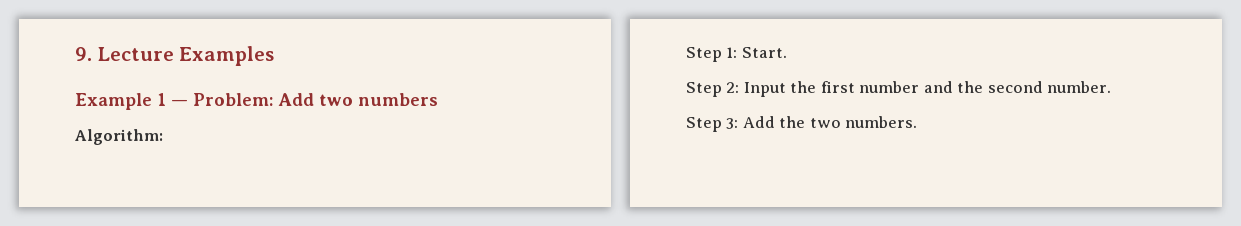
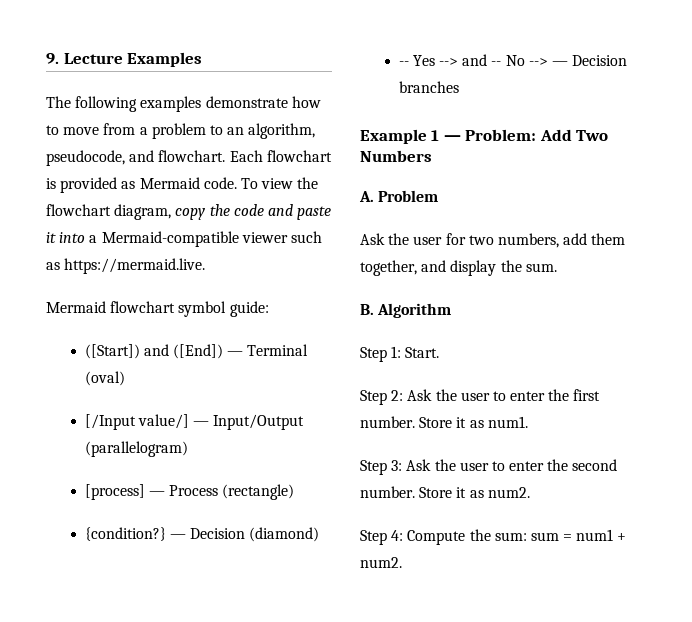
(275, 56) none -> [46,96,321,112] [46,123,316,139] [46,150,332,166] [46,177,319,193] [46,204,332,220] [46,231,322,247] [46,258,206,274] [46,301,269,317] [84,344,309,359] [84,371,125,386] [84,414,305,430] [84,441,188,457] [84,484,295,500] [84,527,320,542] [398,54,628,66] [398,81,459,93] // The following examples demonstrate how to move from a problem to an algorithm, pseudocode, and flowchart. Each flowchart is provided as Mermaid code. To view the flowchart diagram, copy the code and paste it into a Mermaid-compatible viewer such as https://mermaid.live. // Mermaid flowchart symbol guide: // ([Start]) and ([End]) — Terminal (oval) // [/Input value/] — Input/Output (parallelogram) // [process] — Process (rectangle) // {condition?} — Decision (diamond) // -- Yes --> and -- No --> — Decision branches
[319,93,438,106] [75,129,163,145] two numbers // Algorithm: -> [576,130,609,141] [360,150,432,162] [359,190,439,202] [360,233,626,248] [360,260,557,276] [360,303,452,318] Two Numbers // A. Problem // Ask the user for two numbers, add them together, and display the sum. // B. Algorithm
[743,81,1112,97] [686,116,918,132] Input the first number and the second number. // Step 3: Add the two numbers. -> [407,389,601,401] [360,416,528,428] [360,459,618,475] [360,486,530,498] [360,529,627,545] [360,557,402,568] Ask the user to enter the first number. Store it as num1. // Step 3: Ask the user to enter the second number. Store it as num2. // Step 4: Compute the sum: sum = num1 + num2.

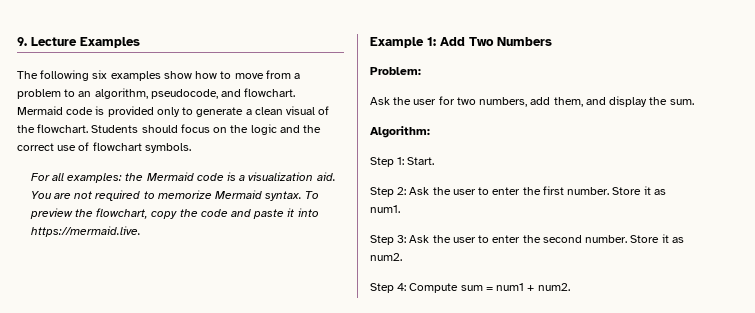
[140,96,288,112] examples demonstrate -> [92,70,192,81] six examples show
[229,150,332,162] [46,177,319,193] [46,204,172,220] Each flowchart is provided as Mermaid code. To view the flowchart diagram, -> [17,106,330,117] [17,124,322,135] [17,142,191,153] [30,172,336,183] [30,190,320,201] [29,208,149,219] Mermaid code is provided only to generate a clean visual of the flowchart. Students should focus on the logic and the correct use of flowchart symbols. // For all examples: the Mermaid code is a visualization aid. You are not required to memorize Mermaid syntax. To preview the flowchart,
[89,231,322,247] [46,258,206,274] [46,301,269,317] [84,344,309,359] [84,371,125,386] [84,414,305,430] [84,441,188,457] [84,484,295,500] [84,527,320,542] [398,54,628,66] [398,81,459,93] [360,129,537,144] a Mermaid-compatible viewer such as https://mermaid.live. // Mermaid flowchart symbol guide: // ([Start]) and ([End]) — Terminal (oval) // [/Input value/] — Input/Output (parallelogram) // [process] — Process (rectangle) // {condition?} — Decision (diamond) // -- Yes --> and -- No --> — Decision branches // Example 1 — Problem: -> [30,226,141,237] [370,37,436,48] https://mermaid.live. // Example 1:
[359,190,439,202] A. Problem -> [370,67,421,75] Problem:
[591,233,626,245] [360,260,417,276] them together, -> [553,97,583,107] them,
[360,303,452,318] B. Algorithm -> [370,126,430,138] Algorithm:
[469,529,527,541] the sum: -> (459, 288) none

